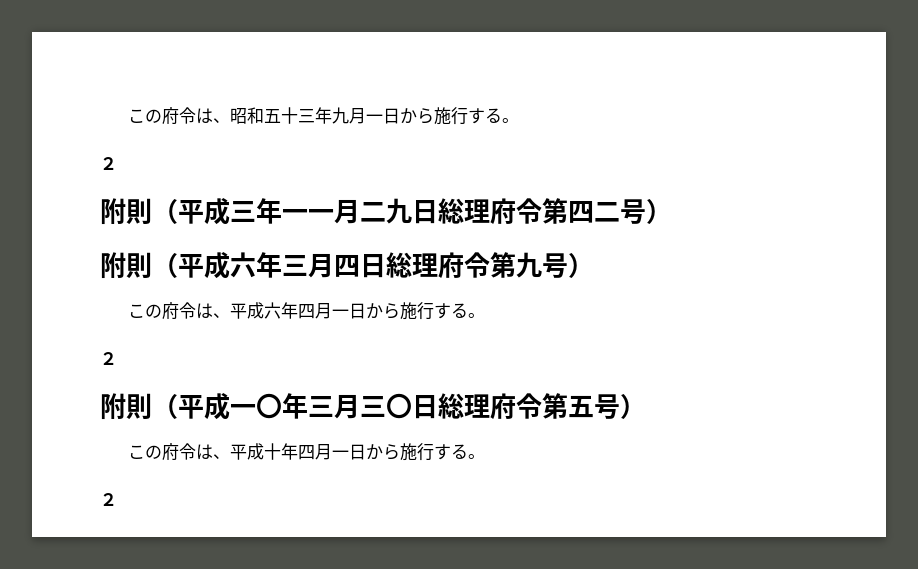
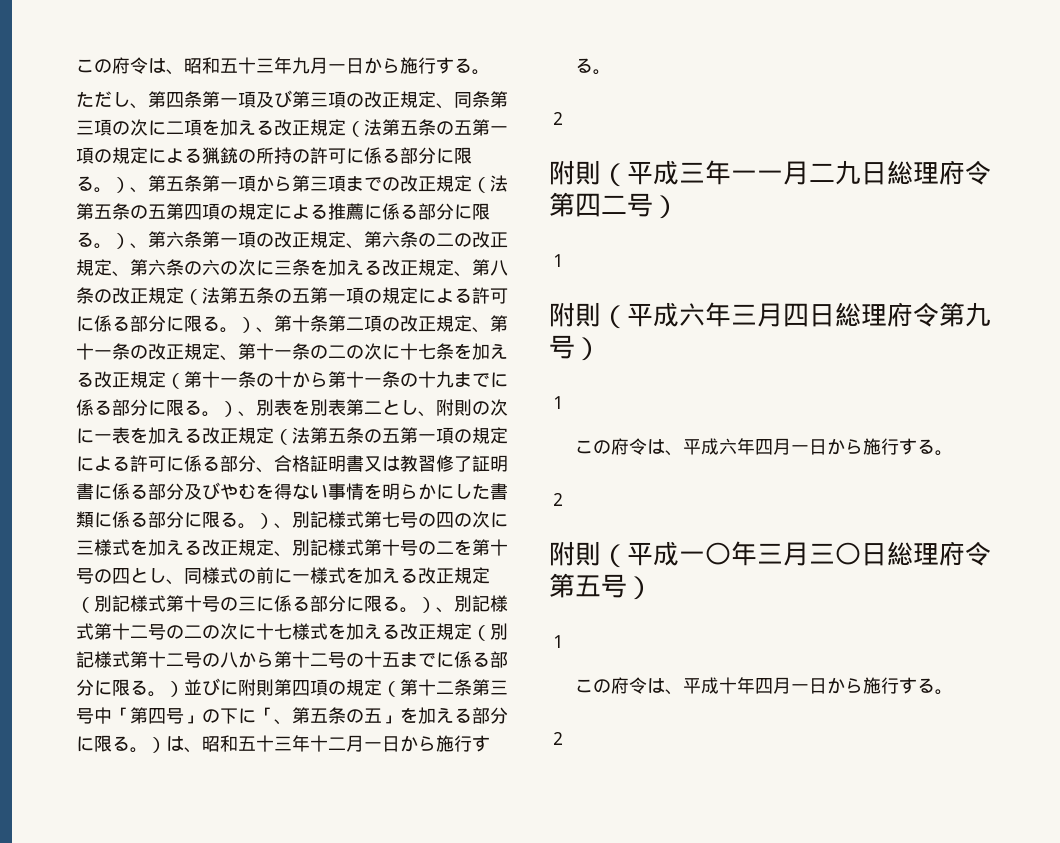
(519, 120) none -> [76,90,509,109] [76,119,509,137] [76,147,473,164] [76,175,509,193] [76,203,491,220] [76,231,509,249] [76,259,509,277] [76,287,509,305] [76,315,509,333] [76,343,509,361] [76,371,509,389] [76,399,509,417] [76,427,509,445] [76,455,509,473] [76,482,509,500] [76,511,509,529] [76,539,509,557] [76,567,491,585] [76,595,509,613] [76,623,509,641] [76,651,509,668] [76,678,509,697] [76,707,509,725] [76,735,491,753] [575,58,612,75] // ただし、第四条第一項及び第三項の改正規定、同条第三項の次に二項を加える改正規定（法第五条の五第一項の規定による猟銃の所持の許可に係る部分に限る。）、第五条第一項から第三項までの改正規定（法第五条の五第四項の規定による推薦に係る部分に限る。）、第六条第一項の改正規定、第六条の二の改正規定、第六条の六の次に三条を加える改正規定、第八条の改正規定（法第五条の五第一項の規定による許可に係る部分に限る。）、第十条第二項の改正規定、第十一条の改正規定、第十一条の二の次に十七条を加える改正規定（第十一条の十から第十一条の十九までに係る部分に限る。）、別表を別表第二とし、附則の次に一表を加える改正規定（法第五条の五第一項の規定による許可に係る部分、合格証明書又は教習修了証明書に係る部分及びやむを得ない事情を明らかにした書類に係る部分に限る。）、別記様式第七号の四の次に三様式を加える改正規定、別記様式第十号の二を第十号の四とし、同様式の前に一様式を加える改正規定（別記様式第十号の三に係る部分に限る。）、別記様式第十二号の二の次に十七様式を加える改正規定（別記様式第十二号の八から第十二号の十五までに係る部分に限る。）並びに附則第四項の規定（第十二条第三号中「第四号」の下に「、第五条の五」を加える部分に限る。）は、昭和五十三年十二月一日から施行する。
(672, 211) none -> [549,254,567,267] // １
(594, 265) none -> [549,396,567,409] // １
(646, 406) none -> [549,635,567,648] // １

